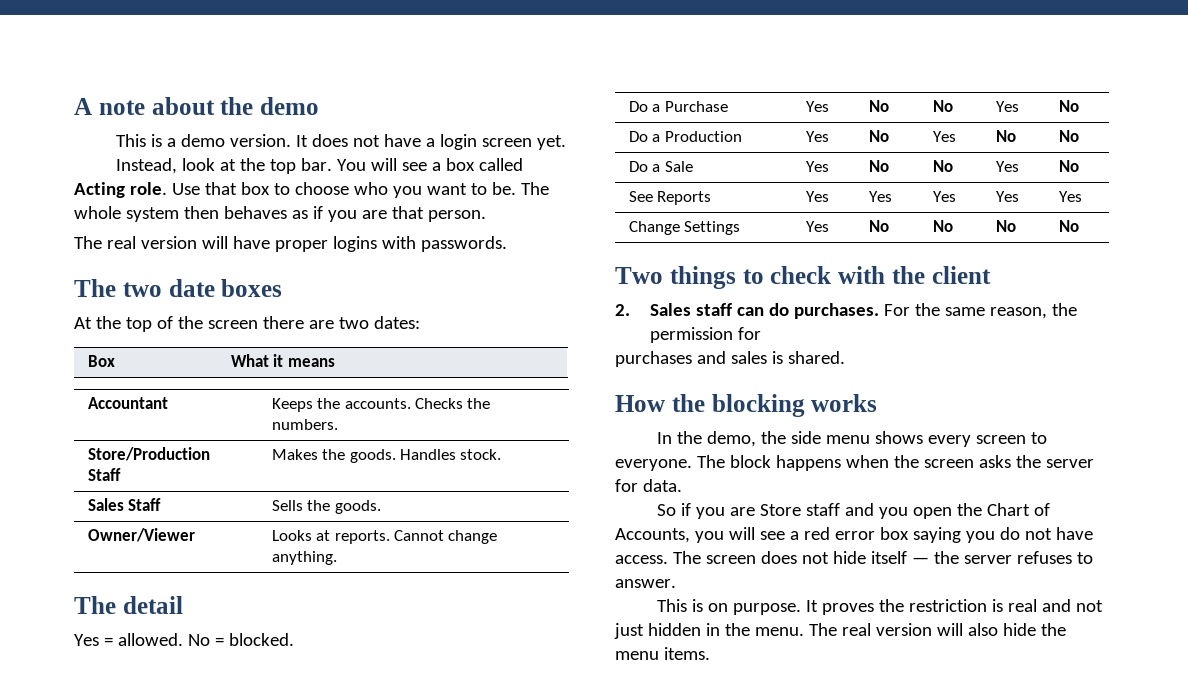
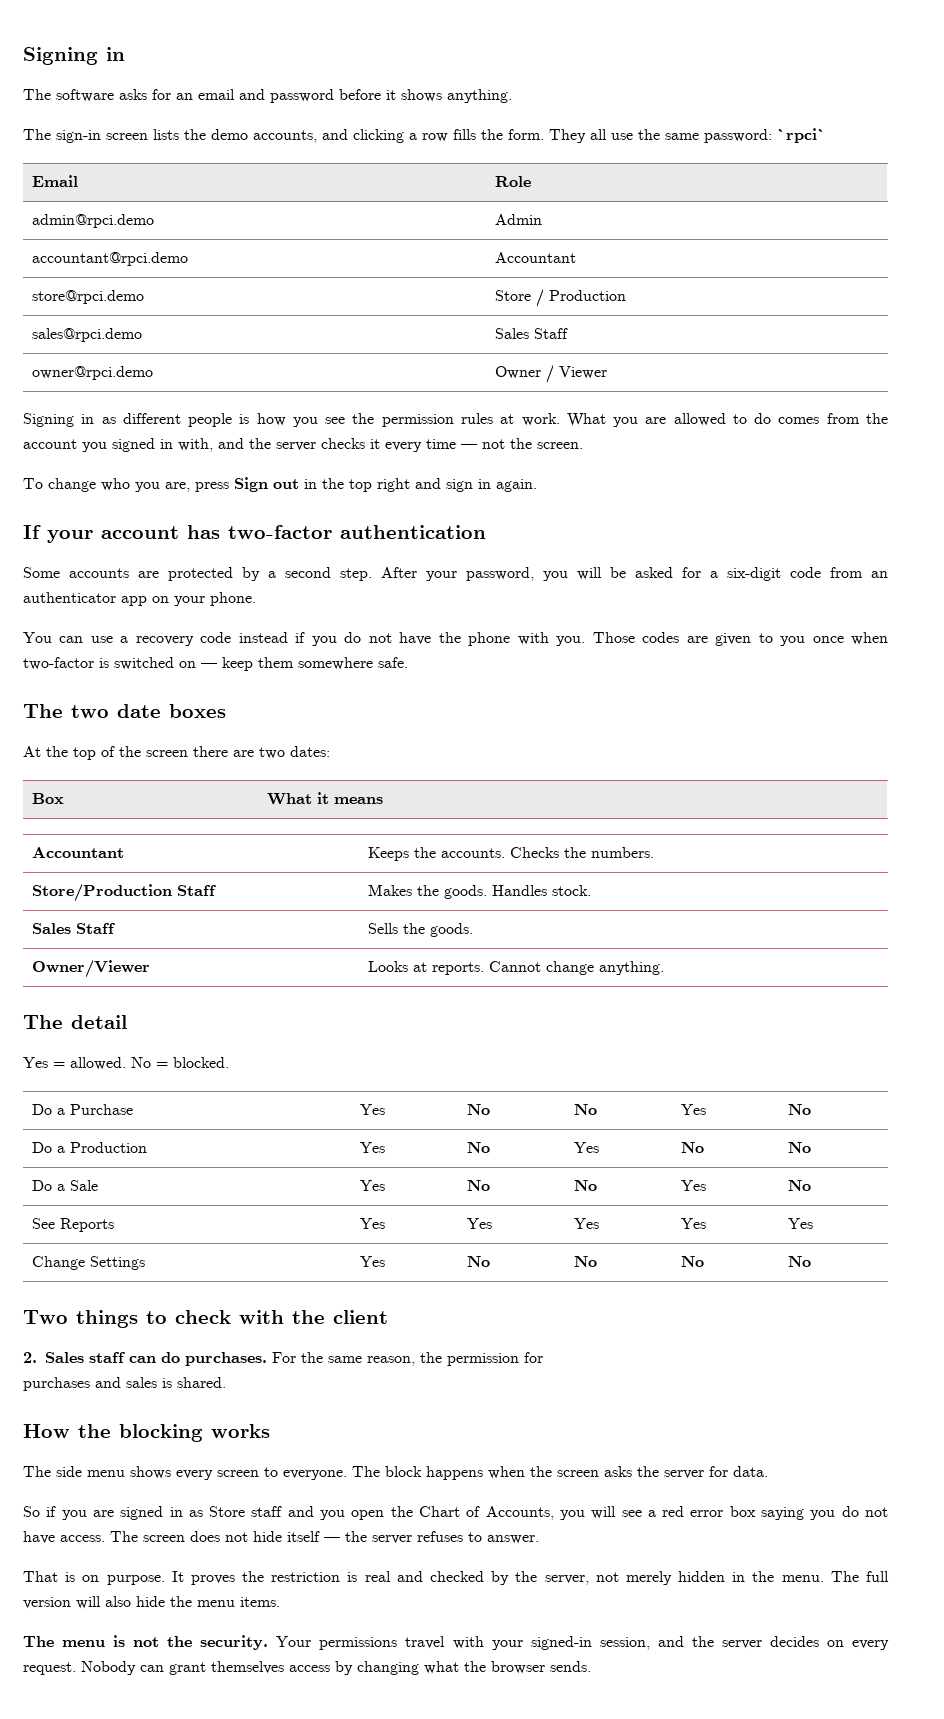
[74,97,319,115] [116,134,567,150] [116,158,524,174] [74,182,549,198] [74,206,486,222] [74,236,507,252] A note about the demo // This is a demo version. It does not have a login screen yet. // Instead, look at the top bar. You will see a box called Acting role. Use that box to choose who you want to be. The whole system then behaves as if you are that person. // The real version will have proper logins with passwords. -> [23,47,125,65] [23,89,512,103] [23,128,826,143] [32,175,79,187] [495,176,532,187] [32,214,155,228] [495,214,543,225] [32,252,189,266] [495,252,577,263] [32,290,145,304] [495,289,627,307] [32,328,143,342] [495,328,569,339] [32,366,154,380] [495,365,608,383] [23,413,888,427] [23,438,583,452] [23,477,537,492] [23,525,486,543] [23,567,888,581] [23,592,256,606] [23,632,888,646] [23,657,408,671] Signing in // The software asks for an email and password before it shows anything. // The sign-in screen lists the demo accounts, and clicking a row fills the form. They all use the same password: `rpci` // Email | Role // admin@rpci.demo | Admin // accountant@rpci.demo | Accountant // store@rpci.demo | Store / Production // sales@rpci.demo | Sales Staff // owner@rpci.demo | Owner / Viewer // Signing in as different people is how you see the permission rules at work. What you are allowed to do comes from the account you signed in with, and the server checks it every time — not the screen. // To change who you are, press Sign out in the top right and sign in again. // If your account has two-factor authentication // Some accounts are protected by a second step. After your password, you will be asked for a six-digit code from an authenticator app on your phone. // You can use a recovery code instead if you do not have the phone with you. Those codes are given to you once when two-factor is switched on — keep them somewhere safe.
[657,431,787,447] In the demo, the -> [23,1466,51,1477] The
(756, 511) none -> [120,1506,203,1520] signed in as
[657,599,688,612] This -> [23,1571,58,1582] That
[1076,600,1104,612] [614,623,644,639] not just -> [430,1571,672,1585] checked by the server, not merely
[841,623,871,636] real -> [865,1571,889,1582] full
(710, 653) none -> [23,1635,889,1650] [23,1661,591,1675] // The menu is not the security. Your permissions travel with your signed-in session, and the server decides on every request. Nobody can grant themselves access by changing what the browser sends.

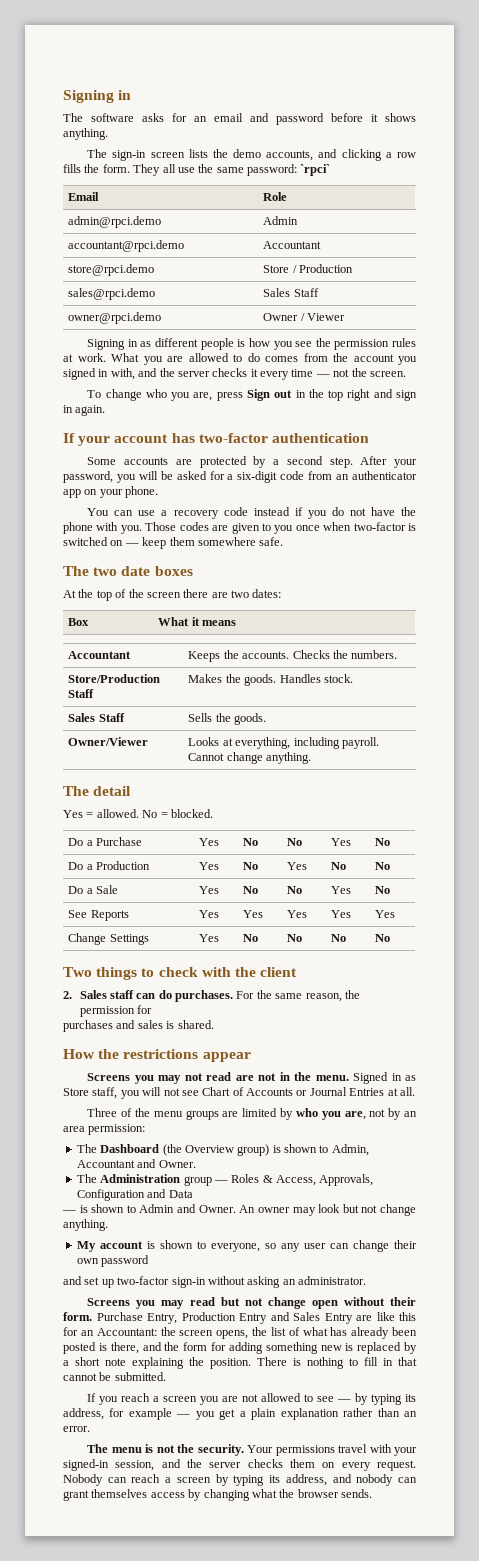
[432,962,485,975] reports. -> [235,737,379,749] everything, including payroll.
[119,1424,270,1442] [23,1466,768,1480] [23,1506,888,1520] [23,1531,539,1544] [23,1571,889,1585] [23,1596,280,1609] blocking works // The side menu shows every screen to everyone. The block happens when the screen asks the server for data. // So if you are signed in as Store staff and you open the Chart of Accounts, you will see a red error box saying you do not have access. The screen does not hide itself — the server refuses to answer. // That is on purpose. It proves the restriction is real and checked by the server, not merely hidden in the menu. The full version will also hide the menu items. -> [123,1049,251,1062] [87,1072,417,1084] [63,1087,415,1099] [87,1108,417,1120] [63,1124,146,1135] [76,1144,369,1156] [76,1159,196,1168] [76,1174,374,1186] [76,1189,193,1201] [62,1204,417,1216] [63,1219,108,1231] [76,1240,417,1252] [76,1255,150,1267] [63,1276,366,1288] [87,1297,417,1309] [63,1312,416,1324] [63,1327,417,1339] [63,1342,417,1354] [63,1357,417,1369] [63,1372,166,1381] [87,1393,416,1405] [63,1408,417,1420] [63,1426,90,1432] restrictions appear // Screens you may not read are not in the menu. Signed in as Store staff, you will not see Chart of Accounts or Journal Entries at all. // Three of the menu groups are limited by who you are, not by an area permission: // The Dashboard (the Overview group) is shown to Admin, Accountant and Owner. // The Administration group — Roles & Access, Approvals, Configuration and Data // — is shown to Admin and Owner. An owner may look but not change anything. // My account is shown to everyone, so any user can change their own password // and set up two-factor sign-in without asking an administrator. // Screens you may read but not change open without their form. Purchase Entry, Production Entry and Sales Entry are like this for an Accountant: the screen opens, the list of what has already been posted is there, and the form for adding something new is replaced by a short note explaining the position. There is nothing to fill in that cannot be submitted. // If you reach a screen you are not allowed to see — by typing its address, for example — you get a plain explanation rather than an error.
[769,1636,819,1647] decides -> [247,1459,315,1468] checks them
(164, 1668) none -> [131,1474,417,1486] reach a screen by typing its address, and nobody can

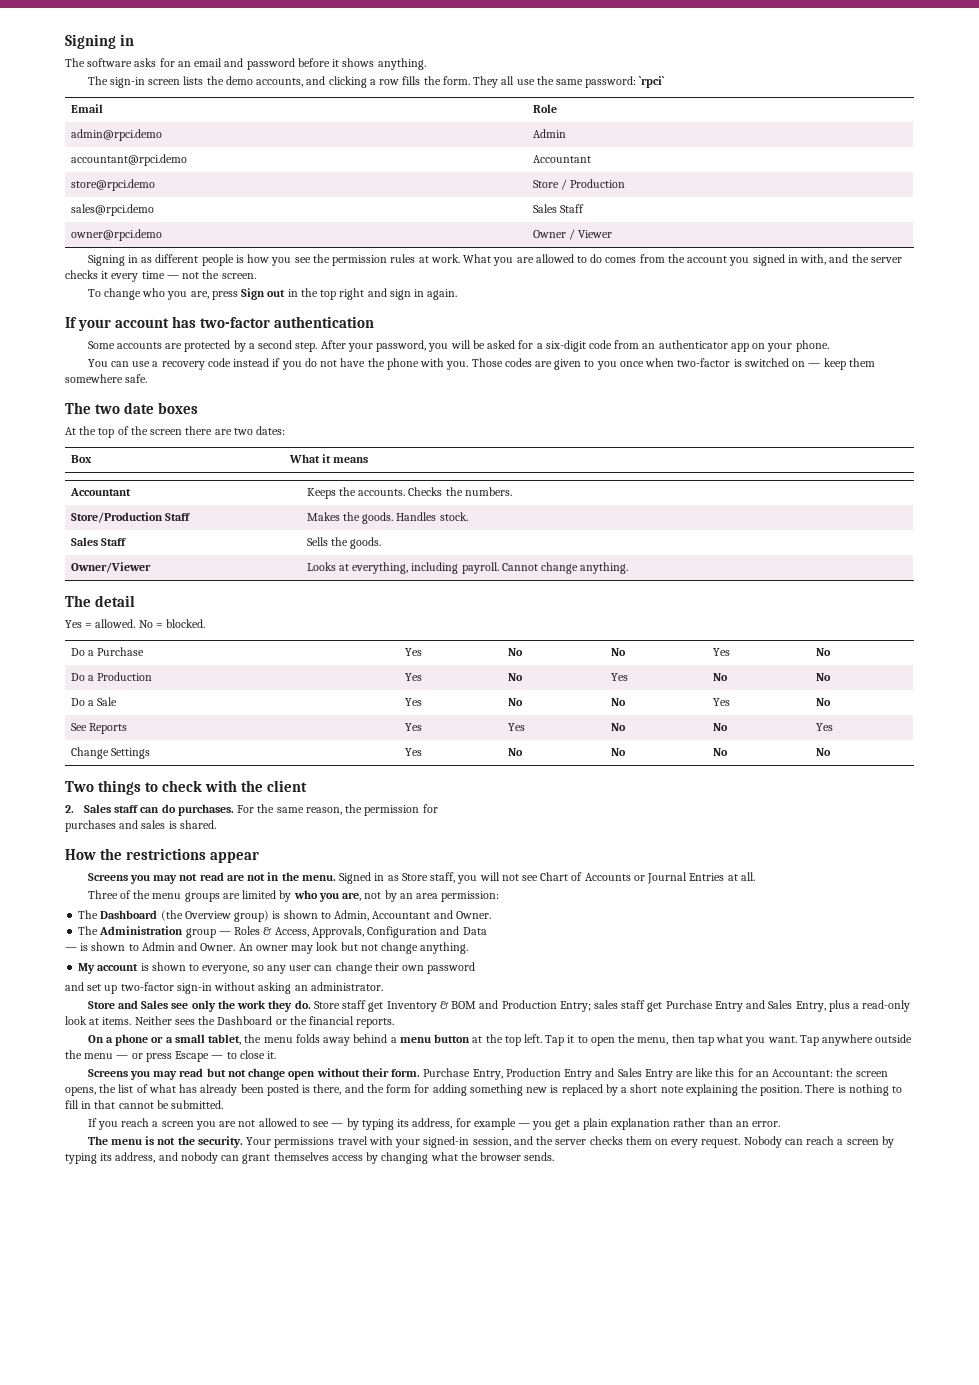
[287,910,308,918] [331,910,352,918] Yes | Yes -> [610,723,626,731] [712,723,728,731] No | No
(366, 1280) none -> [87,1000,911,1012] [65,1016,395,1028] [87,1034,913,1046] [65,1050,277,1062] // Store and Sales see only the work they do. Store staff get Inventory & BOM and Production Entry; sales staff get Purchase Entry and Sales Entry, plus a read-only look at items. Neither sees the Dashboard or the financial reports. // On a phone or a small tablet, the menu folds away behind a menu button at the top left. Tap it to open the menu, then tap what you want. Tap anywhere outside the menu — or press Escape — to close it.

